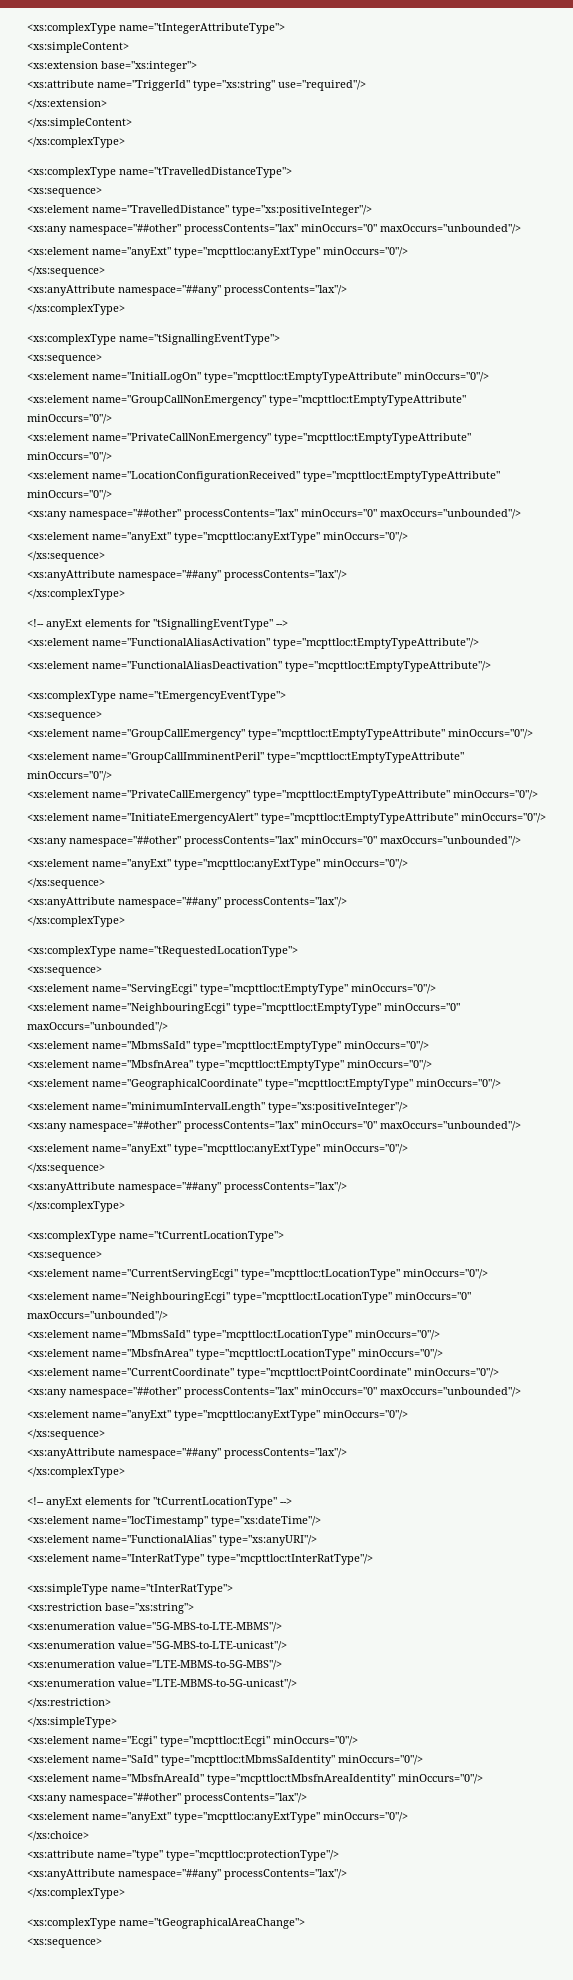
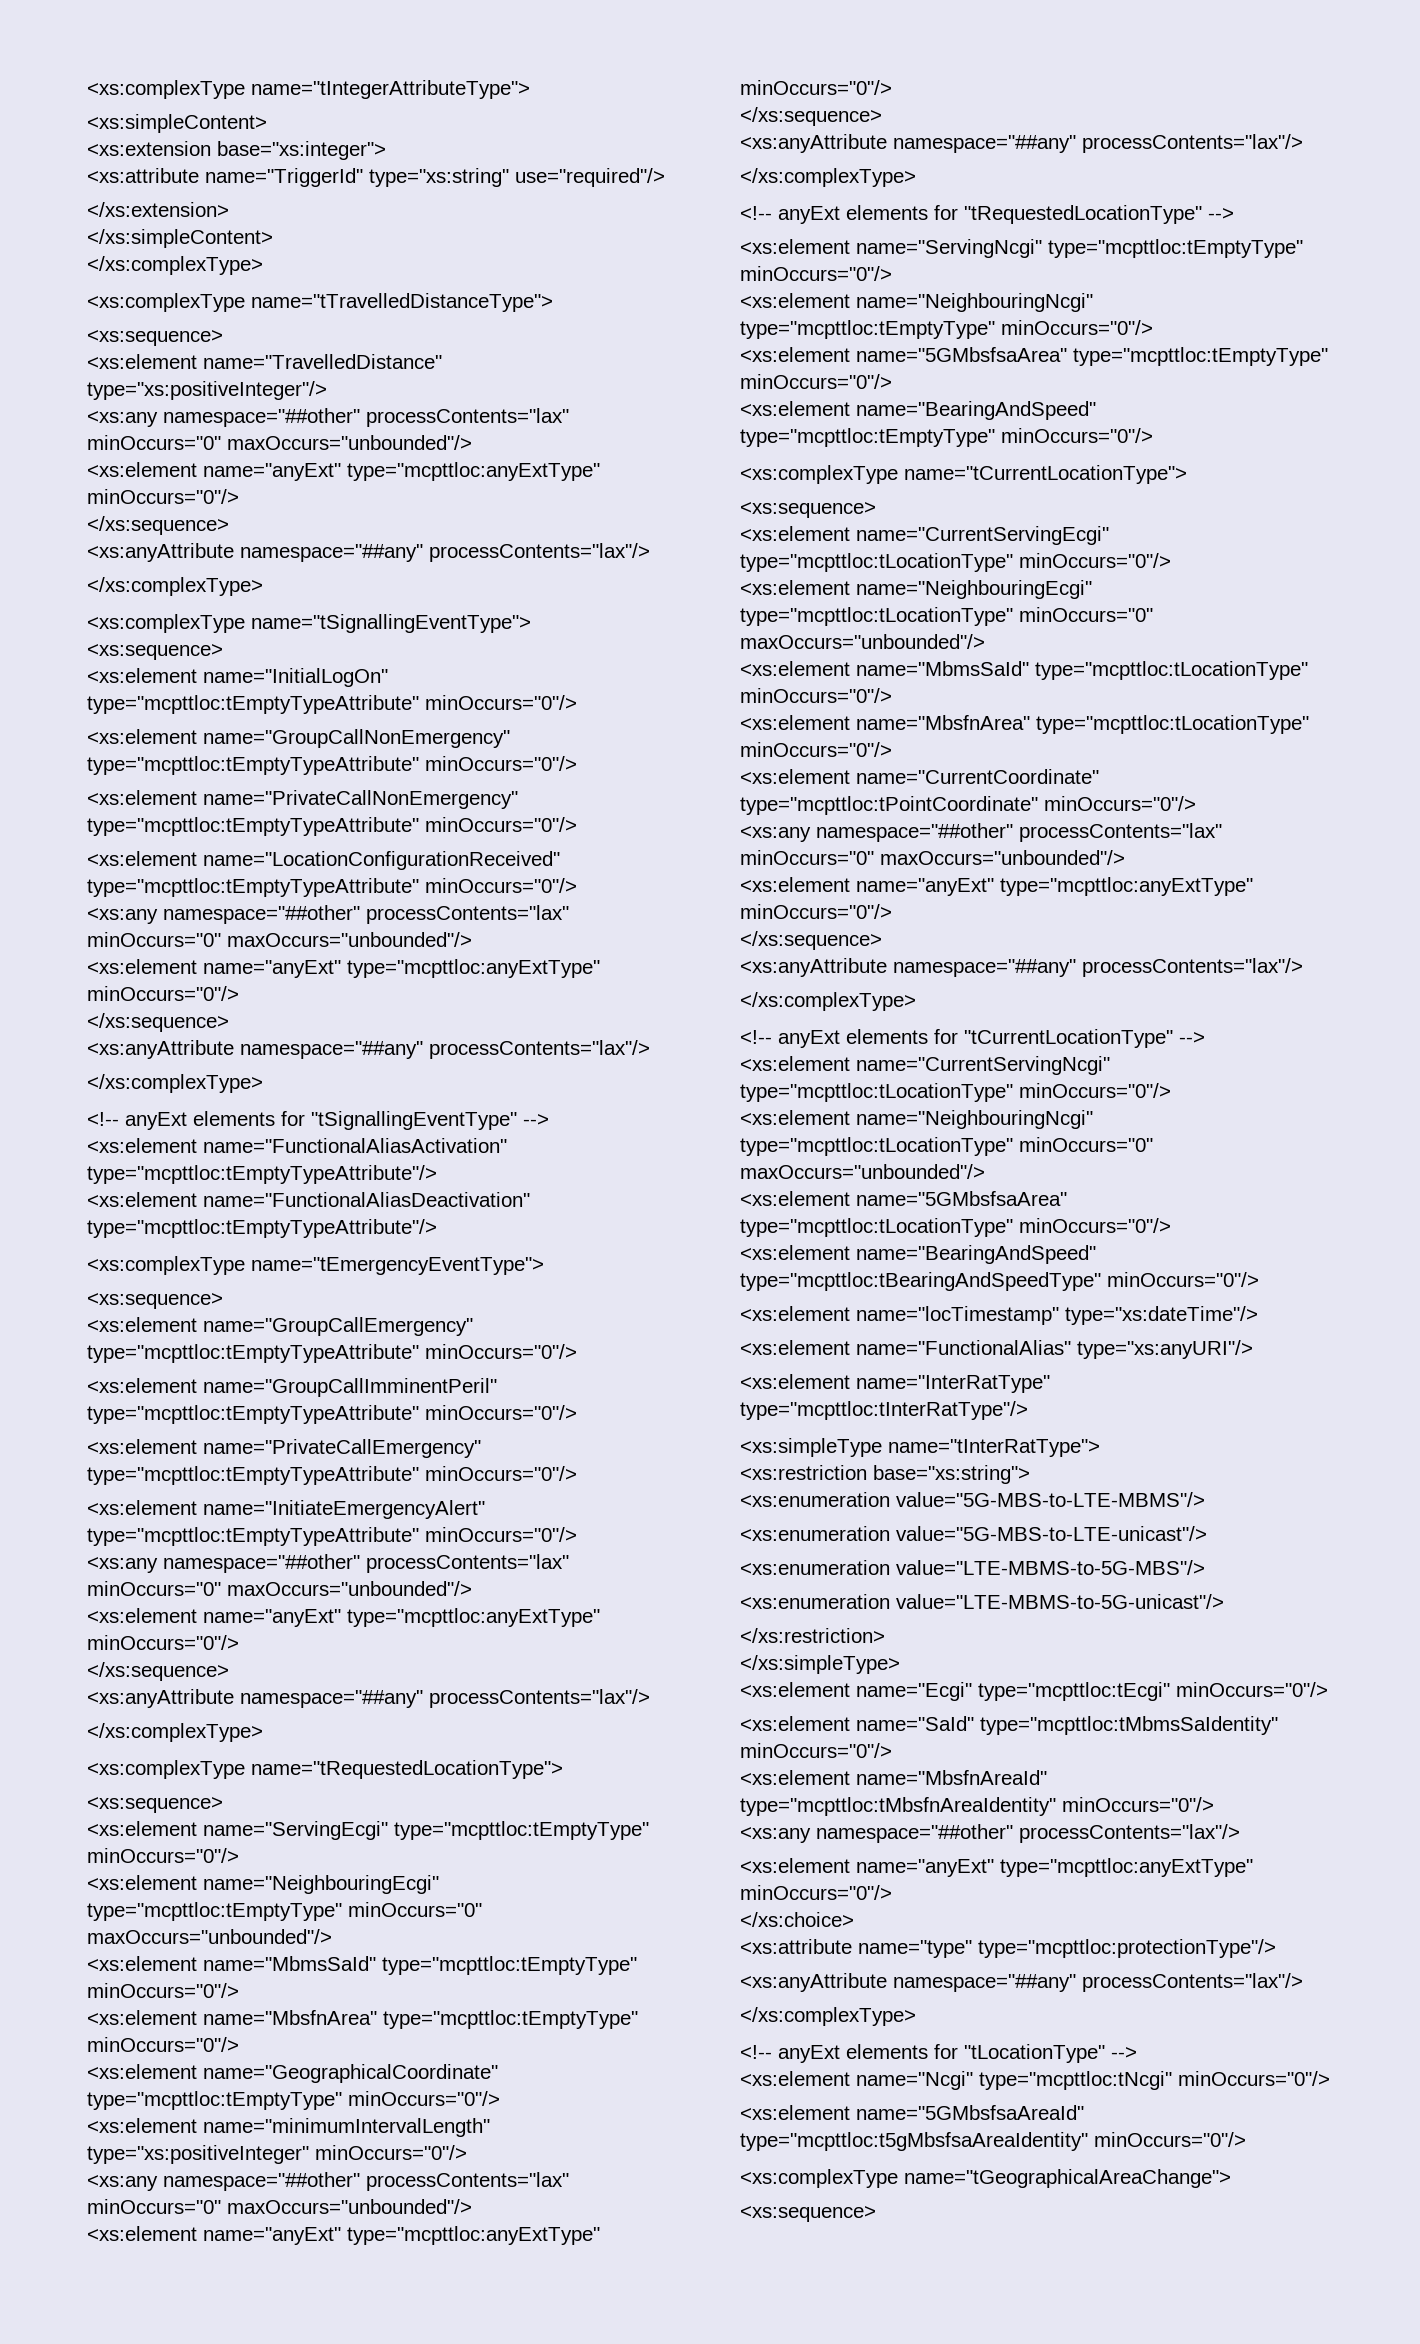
[268,1102,408,1113] type="xs:positiveInteger"/> -> [87,2145,467,2164] type="xs:positiveInteger" minOccurs="0"/>
(125, 1206) none -> [740,205,1234,224] [740,239,1303,258] [740,266,892,281] [740,293,1093,312] [740,320,1153,339] [740,347,1328,366] [740,374,892,389] [740,401,1096,420] [740,428,1153,447] // <!-- anyExt elements for "tRequestedLocationType" --> // <xs:element name="ServingNcgi" type="mcpttloc:tEmptyType" minOccurs="0"/> // <xs:element name="NeighbouringNcgi" type="mcpttloc:tEmptyType" minOccurs="0"/> // <xs:element name="5GMbsfsaArea" type="mcpttloc:tEmptyType" minOccurs="0"/> // <xs:element name="BearingAndSpeed" type="mcpttloc:tEmptyType" minOccurs="0"/>
(292, 1501) none -> [740,1056,1110,1075] [740,1083,1171,1102] [740,1110,1093,1129] [740,1137,1153,1156] [740,1164,985,1179] [740,1191,1067,1206] [740,1218,1171,1237] [740,1245,1096,1264] [740,1272,1259,1291] // <xs:element name="CurrentServingNcgi" type="mcpttloc:tLocationType" minOccurs="0"/> // <xs:element name="NeighbouringNcgi" type="mcpttloc:tLocationType" minOccurs="0" maxOccurs="unbounded"/> // <xs:element name="5GMbsfsaArea" type="mcpttloc:tLocationType" minOccurs="0"/> // <xs:element name="BearingAndSpeed" type="mcpttloc:tBearingAndSpeedType" minOccurs="0"/>
(125, 1893) none -> [740,2044,1137,2063] [740,2071,1330,2090] [740,2105,1084,2120] [740,2132,1246,2151] // <!-- anyExt elements for "tLocationType" --> // <xs:element name="Ncgi" type="mcpttloc:tNcgi" minOccurs="0"/> // <xs:element name="5GMbsfsaAreaId" type="mcpttloc:t5gMbsfsaAreaIdentity" minOccurs="0"/>

